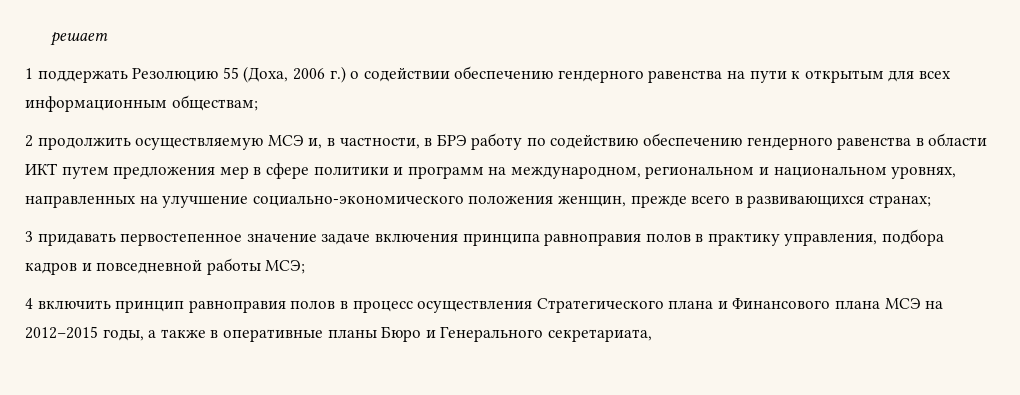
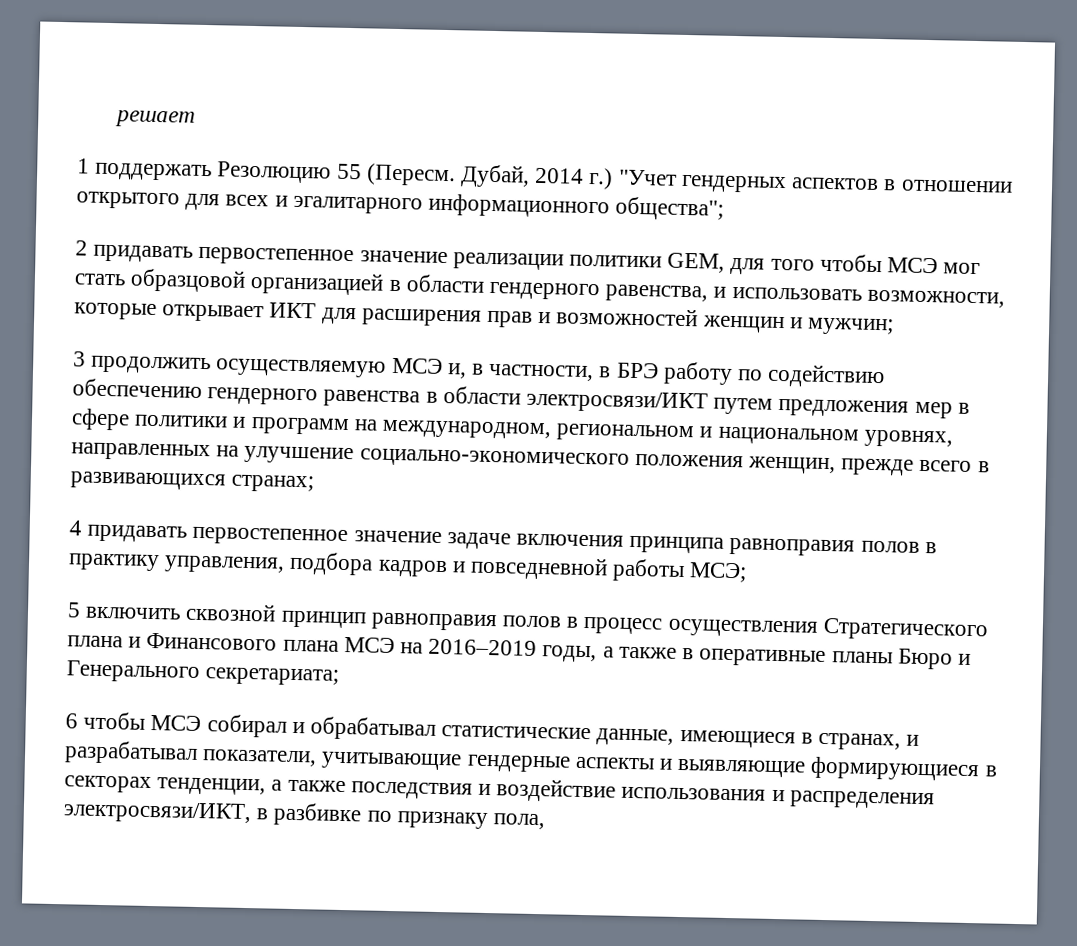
[243,66,952,83] [25,95,258,112] [25,135,33,147] (Доха, 2006 г.) о содействии обеспечению гендерного равенства на пути к открытым для всех информационным обществам; // 2 -> [365,163,1013,194] [76,191,725,221] [75,240,981,275] [74,268,1005,308] [74,302,895,336] [73,351,86,367] (Пересм. Дубай, 2014 г.) "Учет гендерных аспектов в отношении открытого для всех и эгалитарного информационного общества"; // 2 придавать первостепенное значение реализации политики GEM, для того чтобы МСЭ мог стать образцовой организацией в области гендерного равенства, и использовать возможности, которые открывает ИКТ для расширения прав и возможностей женщин и мужчин; // 3
[25,163,58,175] ИКТ -> [526,389,709,414] электросвязи/ИКТ
[25,231,33,242] 3 -> [69,520,82,536] 4
[25,298,111,309] 4 включить -> [67,602,277,622] 5 включить сквозной
[25,326,98,339] 2012–2015 -> [428,638,538,657] 2016–2019
[547,329,652,342] секретариата, -> [205,667,340,686] [65,711,920,751] [64,740,998,782] [64,775,935,810] [63,800,546,830] секретариата; // 6 чтобы МСЭ собирал и обрабатывал статистические данные, имеющиеся в странах, и разрабатывал показатели, учитывающие гендерные аспекты и выявляющие формирующиеся в секторах тенденции, а также последствия и воздействие использования и распределения электросвязи/ИКТ, в разбивке по признаку пола,

